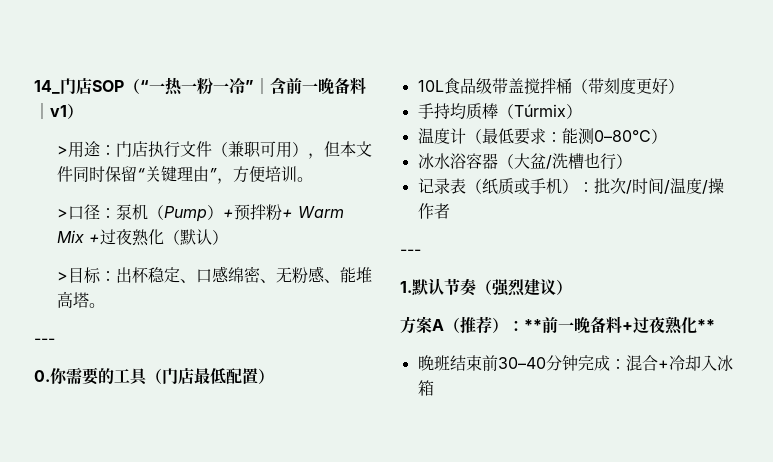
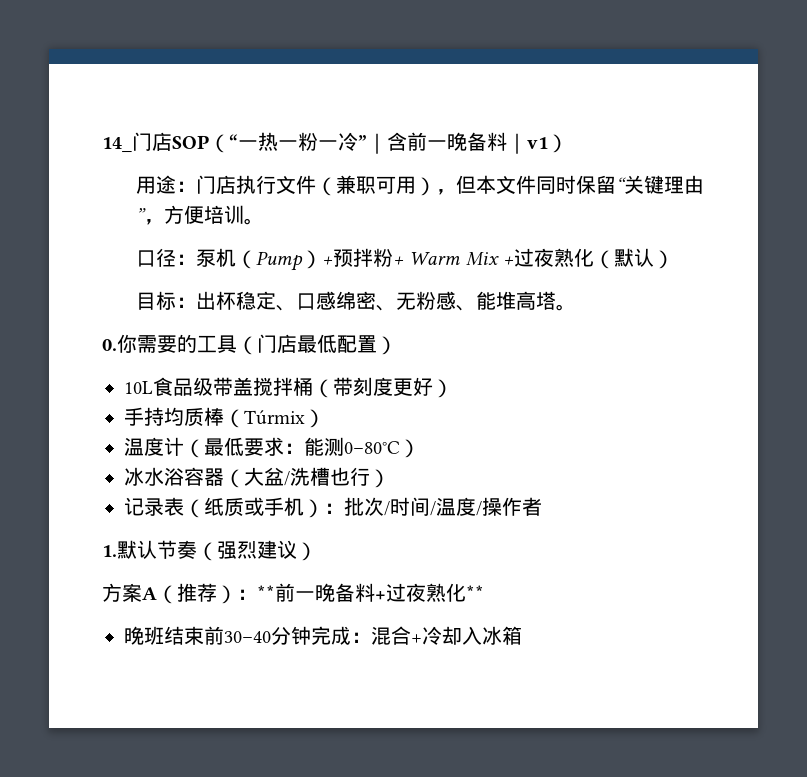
[56,146,68,155] > -> (568, 143) none
[56,209,68,218] > -> (264, 221) none
[56,272,68,281] > -> (675, 259) none
[34,338,55,344] // --- -> (576, 307) none
[400,249,421,255] // --- -> (542, 506) none

